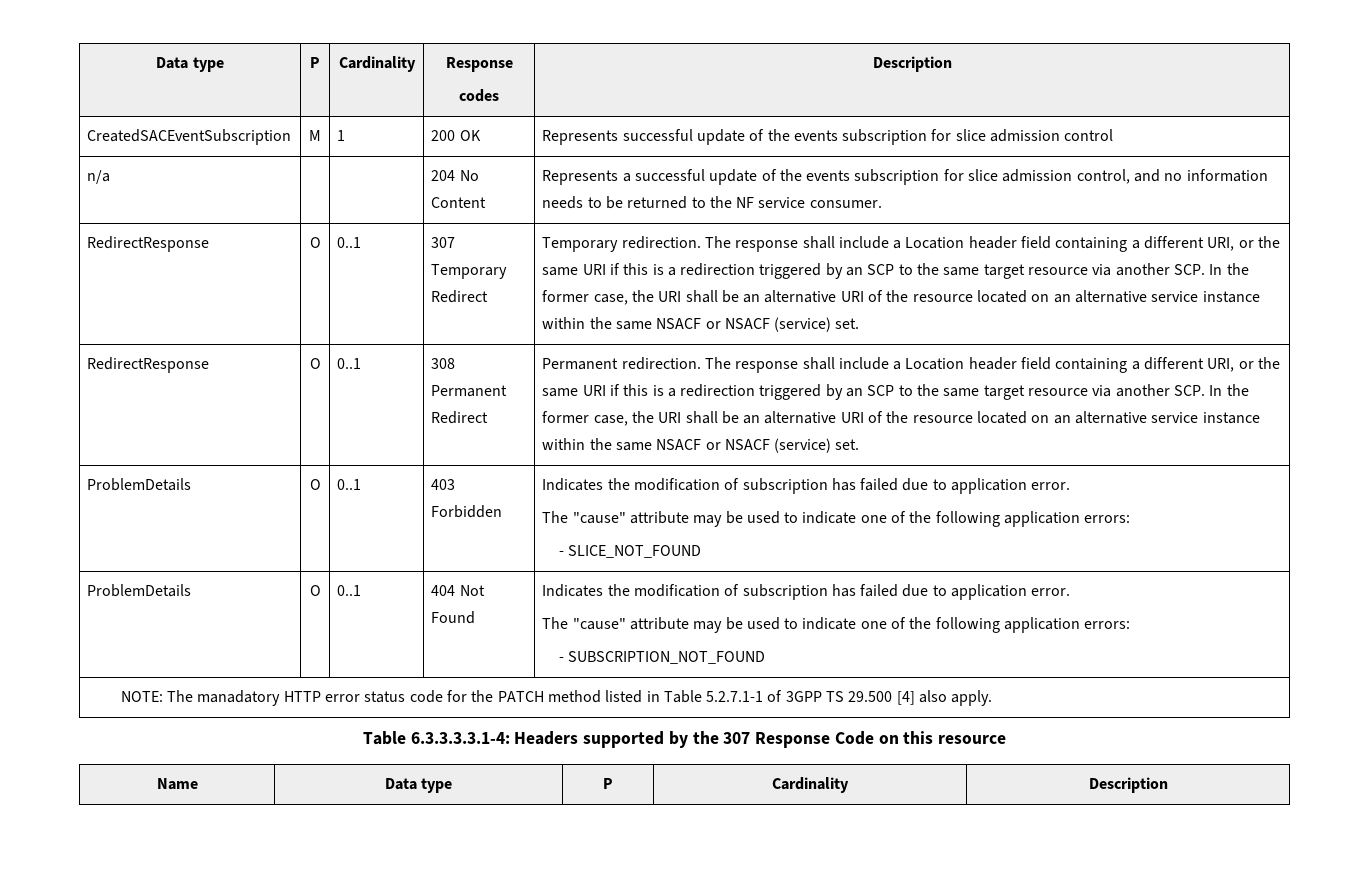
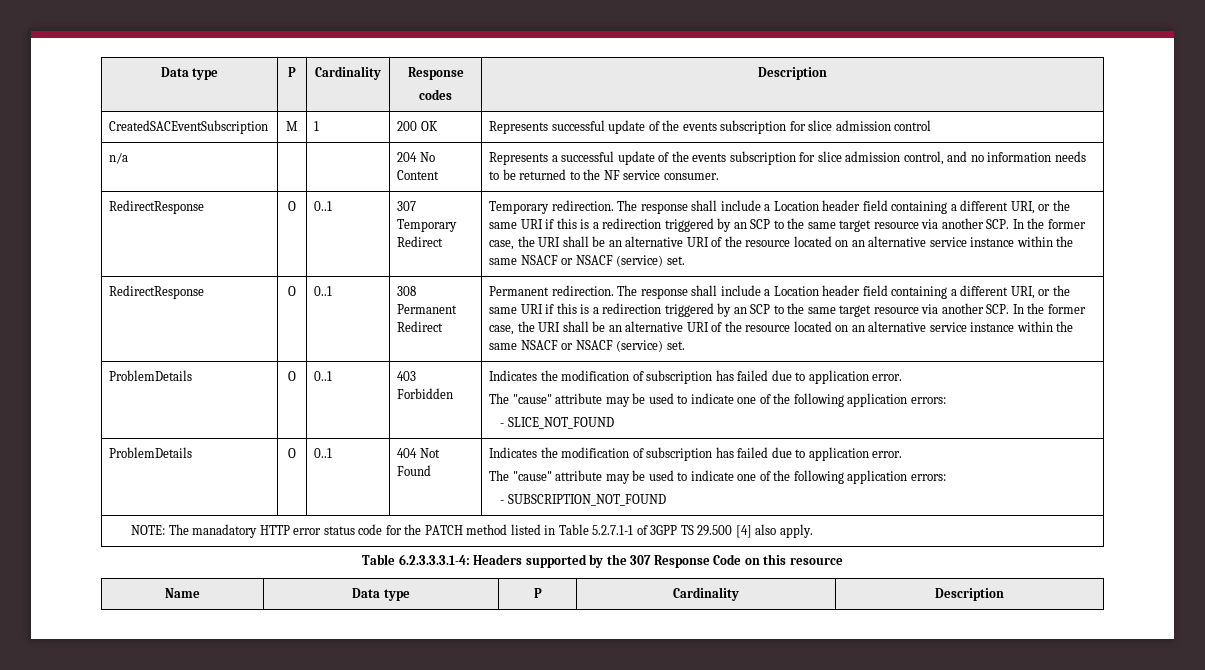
[410,732,510,744] 6.3.3.3.3.1-4: -> [398,554,470,565] 6.2.3.3.3.1-4:

